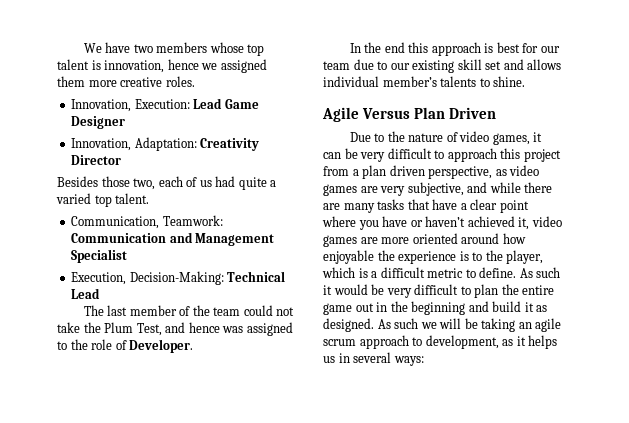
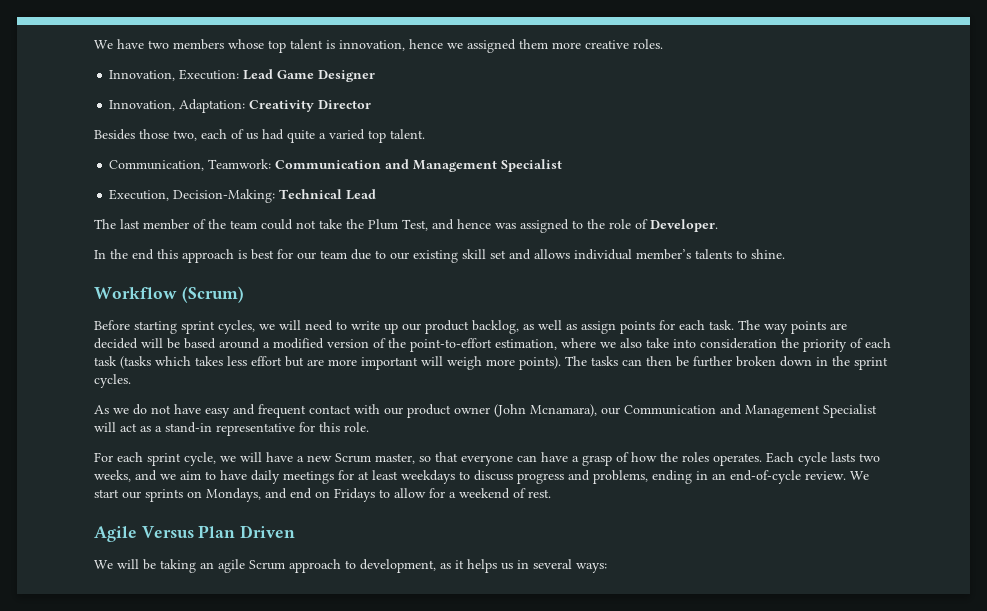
[322,107,497,122] [349,131,543,145] [323,148,561,162] [323,165,540,179] [323,182,553,196] [323,199,529,213] [322,216,562,230] [323,233,526,247] [323,250,544,264] [322,267,561,278] [323,284,555,298] [323,301,548,315] [323,318,437,332] Agile Versus Plan Driven // Due to the nature of video games, it can be very difficult to approach this project from a plan driven perspective, as video games are very subjective, and while there are many tasks that have a clear point where you have or haven’t achieved it, video games are more oriented around how enjoyable the experience is to the player, which is a difficult metric to define. As such it would be very difficult to plan the entire game out in the beginning and build it as designed. As such we -> [94,286,244,303] [94,320,847,334] [94,338,891,352] [94,356,888,370] [94,374,131,388] [94,404,877,418] [94,422,369,436] [94,452,880,466] [94,470,869,484] [94,488,551,502] [94,525,296,542] [94,560,113,569] Workflow (Scrum) // Before starting sprint cycles, we will need to write up our product backlog, as well as assign points for each task. The way points are decided will be based around a modified version of the point-to-effort estimation, where we also take into consideration the priority of each task (tasks which takes less effort but are more important will weigh more points). The tasks can then be further broken down in the sprint cycles. // As we do not have easy and frequent contact with our product owner (John Mcnamara), our Communication and Management Specialist will act as a stand-in representative for this role. // For each sprint cycle, we will have a new Scrum master, so that everyone can have a grasp of how the roles operates. Each cycle lasts two weeks, and we aim to have daily meetings for at least weekdays to discuss progress and problems, ending in an end-of-cycle review. We start our sprints on Mondays, and end on Fridays to allow for a weekend of rest. // Agile Versus Plan Driven // We
[323,339,356,346] scrum -> [249,560,285,570] Scrum

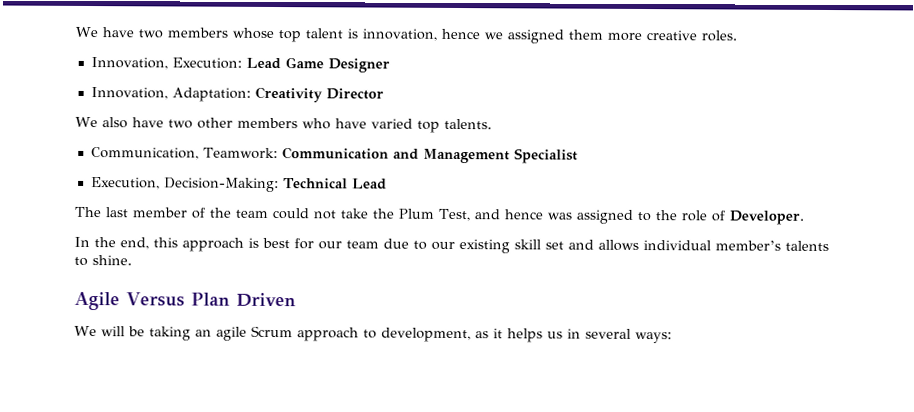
[94,129,326,143] Besides those two, each of us had quite a -> [75,116,367,130] We also have two other members who have
[390,129,425,139] talent. -> [443,118,492,130] talents.
[132,249,154,260] end -> [120,237,149,250] end,
[94,286,244,303] [94,320,847,334] [94,338,891,352] [94,356,888,370] [94,374,131,388] [94,404,877,418] [94,422,369,436] [94,452,880,466] [94,470,869,484] [94,488,551,502] // Workflow (Scrum) // Before starting sprint cycles, we will need to write up our product backlog, as well as assign points for each task. The way points are decided will be based around a modified version of the point-to-effort estimation, where we also take into consideration the priority of each task (tasks which takes less effort but are more important will weigh more points). The tasks can then be further broken down in the sprint cycles. // As we do not have easy and frequent contact with our product owner (John Mcnamara), our Communication and Management Specialist will act as a stand-in representative for this role. // For each sprint cycle, we will have a new Scrum master, so that everyone can have a grasp of how the roles operates. Each cycle lasts two weeks, and we aim to have daily meetings for at least weekdays to discuss progress and problems, ending in an end-of-cycle review. We start our sprints on Mondays, and end on Fridays to allow for a weekend of rest. -> (132, 260) none

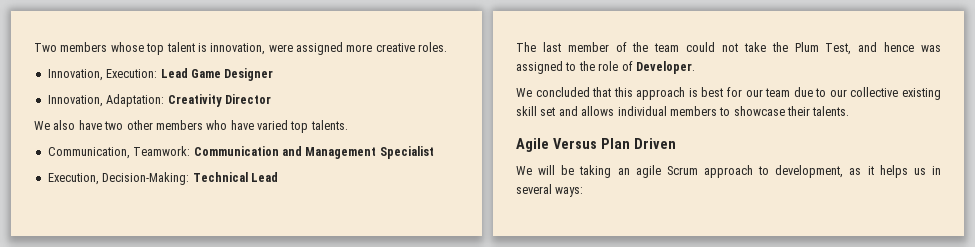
[75,26,163,39] We have two -> [34,43,57,52] Two
[440,28,603,44] hence we assigned them -> [268,42,343,55] were assigned
[74,236,149,250] In the end, -> [516,87,612,97] We concluded that
(455, 245) none -> [850,87,899,97] collective
[715,240,829,252] [74,255,132,267] member’s talents to shine. -> [669,106,850,116] members to showcase their talents.

